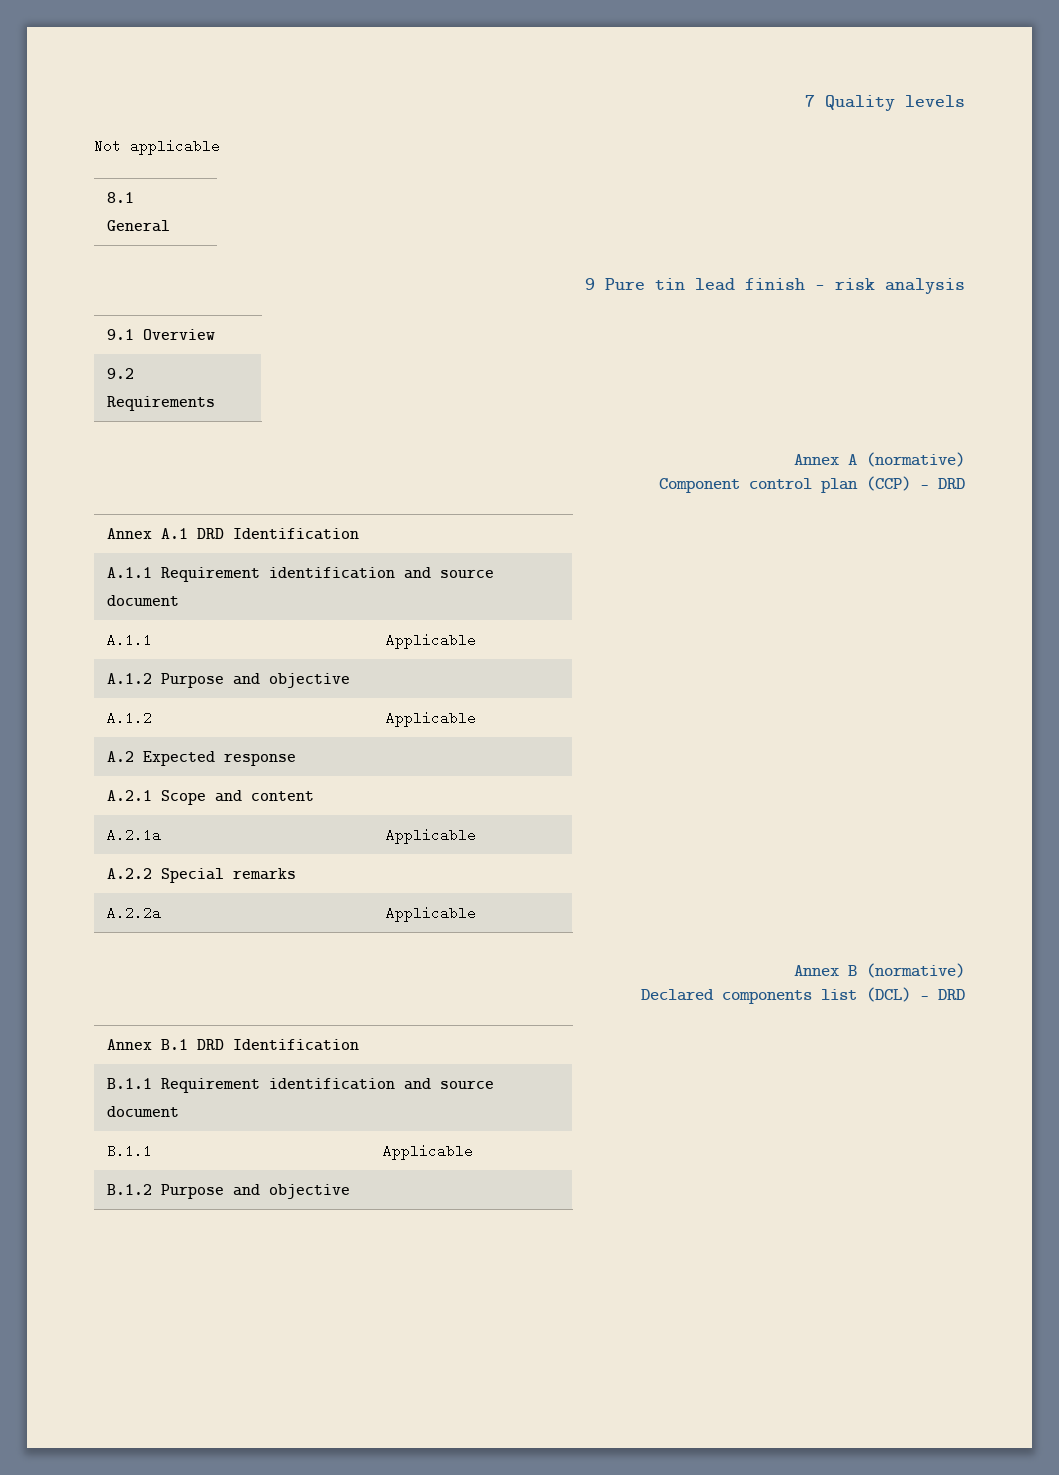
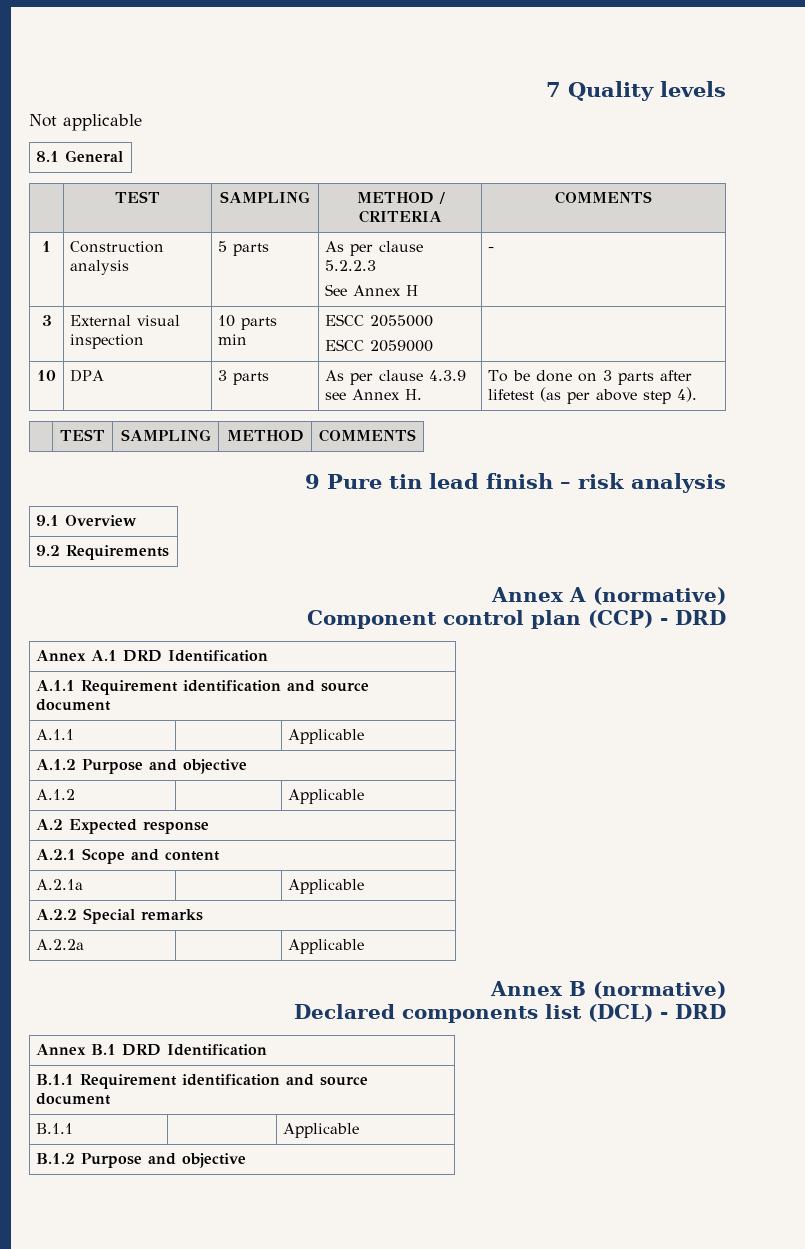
(170, 226) none -> [115,191,160,203] [220,191,310,203] [356,192,445,204] [358,210,442,223] [555,191,652,204] [42,241,51,252] [70,241,165,253] [70,260,130,275] [218,241,270,256] [325,241,424,256] [325,260,377,271] [325,284,419,296] [488,247,495,252] [41,315,52,326] [70,315,181,326] [70,334,145,349] [218,315,278,330] [218,334,248,345] [325,314,434,327] [325,339,434,352] [37,370,56,381] [70,369,105,382] [218,370,270,385] [325,370,467,385] [325,389,423,400] [488,370,693,385] [488,387,698,404] [60,429,105,441] [120,429,211,441] [226,430,304,442] [319,429,416,442] // | TEST | SAMPLING | METHOD / CRITERIA | COMMENTS // 1 | Construction analysis | 5 parts | As per clause 5.2.2.3 // See Annex H | - // 3 | External visual inspection | 10 parts min | ESCC 2055000 // ESCC 2059000 | // 10 | DPA | 3 parts | As per clause 4.3.9 see Annex H. | To be done on 3 parts after lifetest (as per above step 4). // | TEST | SAMPLING | METHOD | COMMENTS

